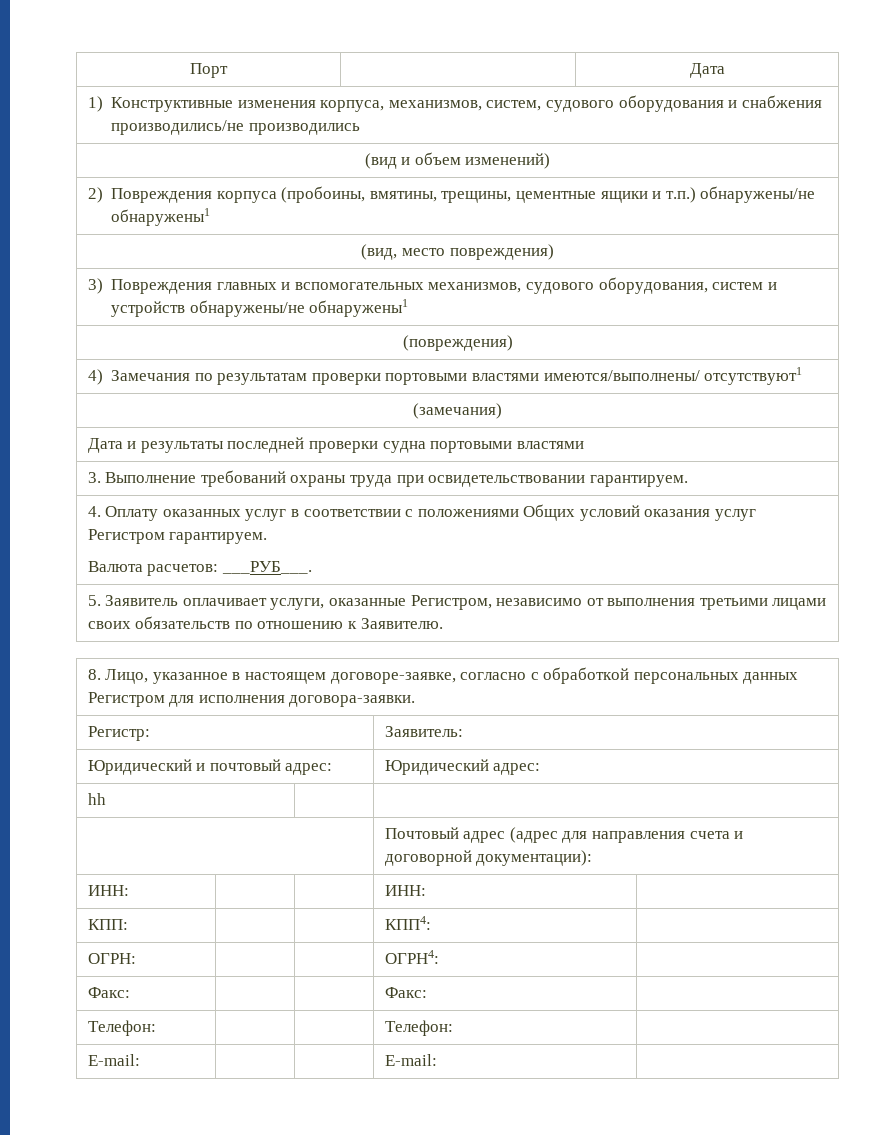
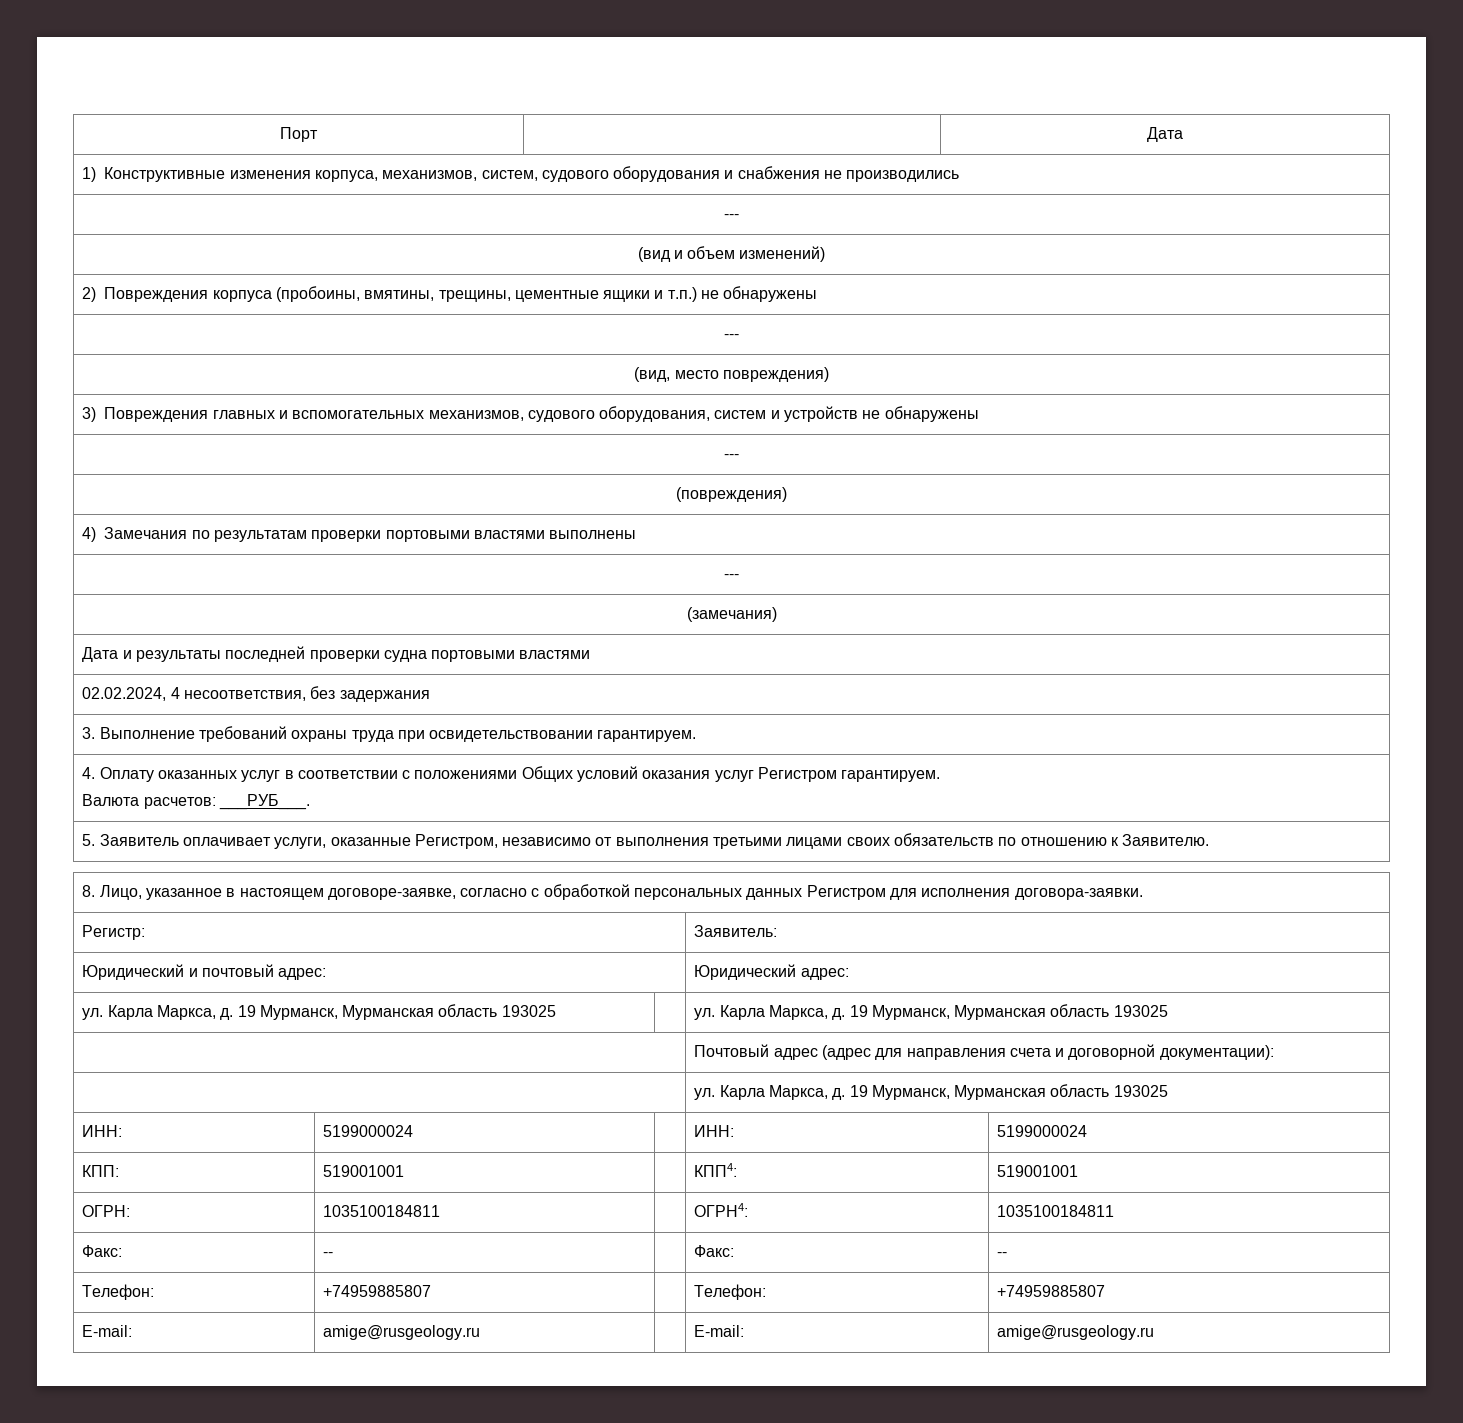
[111,120,245,135] производились/не -> [824,170,843,179] не
(360, 129) none -> [724,214,739,219] // ---
[700,186,816,203] [111,208,211,226] обнаружены/не обнаружены1 -> [701,286,818,302] [724,334,739,339] не обнаружены // ---
[189,299,409,317] обнаружены/не обнаружены1 -> [862,406,979,422] [724,454,739,459] не обнаружены // ---
[543,367,803,385] имеются/выполнены/ отсутствуют1 -> [549,530,637,539] [724,574,739,579] выполнены // ---
(584, 445) none -> [82,686,430,702] // 02.02.2024, 4 несоответствия, без задержания
[87,793,106,805] hh | | -> [82,1004,556,1020] [694,1004,1168,1020] ул. Карла Маркса, д. 19 Мурманск, Мурманская область 193025 | | ул. Карла Маркса, д. 19 Мурманск, Мурманская область 193025
[87,885,129,896] [384,885,426,896] // ИНН: | | | ИНН: | -> [694,1084,1168,1100] [82,1125,123,1137] [323,1125,414,1137] [694,1125,735,1137] [997,1125,1088,1137] // | ул. Карла Маркса, д. 19 Мурманск, Мурманская область 193025 // ИНН: | 5199000024 | | ИНН: | 5199000024
(128, 924) none -> [323,1165,405,1177] 519001001
(431, 923) none -> [997,1165,1079,1177] 519001001
(136, 958) none -> [323,1205,441,1217] 1035100184811
[87,987,130,998] [384,987,427,998] [87,1020,156,1036] [384,1020,453,1036] [87,1054,140,1066] [384,1054,437,1066] // Факс: | | | Факс: | // Телефон: | | | Телефон: | // E-mail: | | | E-mail: | -> [997,1205,1115,1217] [82,1245,123,1257] [323,1252,334,1257] [694,1245,735,1257] [997,1252,1008,1257] [82,1284,155,1300] [323,1285,432,1297] [694,1284,767,1300] [997,1285,1106,1297] [82,1325,133,1337] [323,1325,481,1340] [694,1325,745,1337] [997,1325,1155,1340] 1035100184811 // Факс: | -- | | Факс: | -- // Телефон: | +74959885807 | | Телефон: | +74959885807 // E-mail: | amige@rusgeology.ru | | E-mail: | amige@rusgeology.ru

